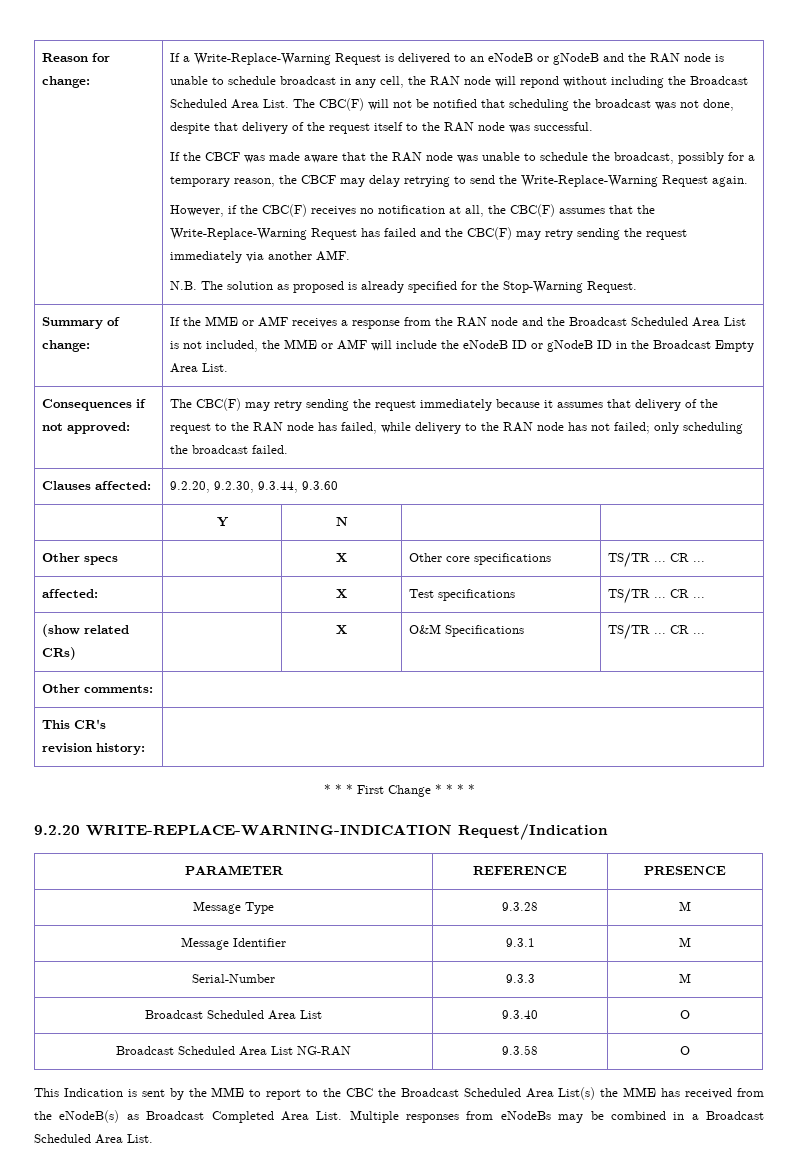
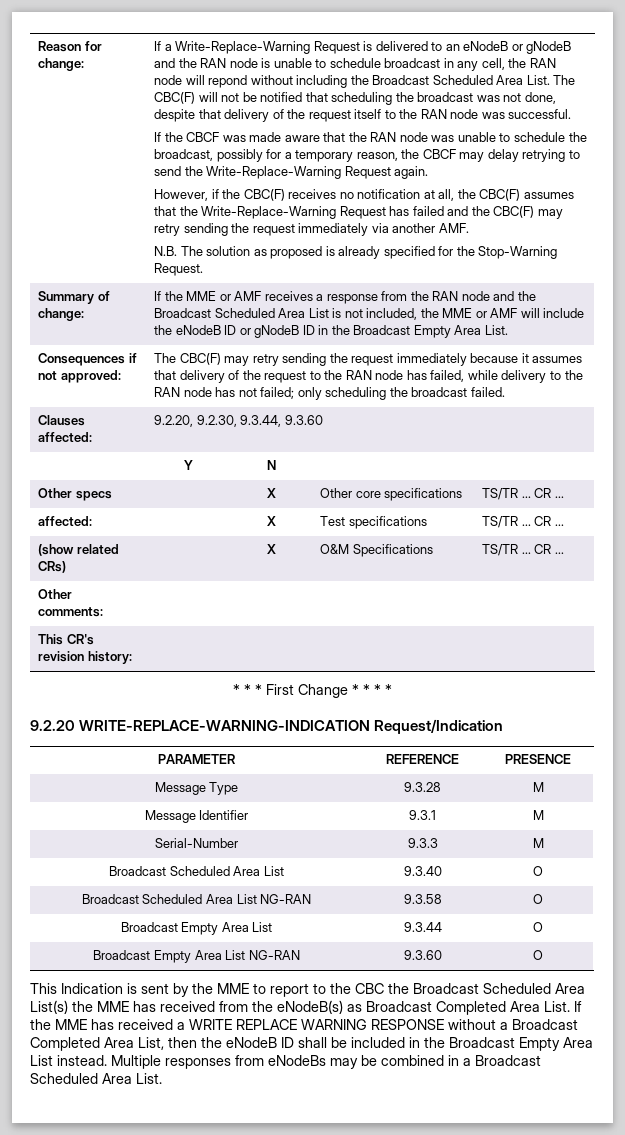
(690, 1050) none -> [120,922,273,935] [403,922,442,932] [533,922,543,932] [93,950,300,963] [403,950,442,960] [533,950,543,960] // Broadcast Empty Area List | 9.3.44 | O // Broadcast Empty Area List NG-RAN | 9.3.60 | O
(343, 1115) none -> [574,1001,582,1012] [30,1019,578,1030] [30,1037,593,1051] [30,1055,107,1066] If the MME has received a WRITE REPLACE WARNING RESPONSE without a Broadcast Completed Area List, then the eNodeB ID shall be included in the Broadcast Empty Area List instead.

